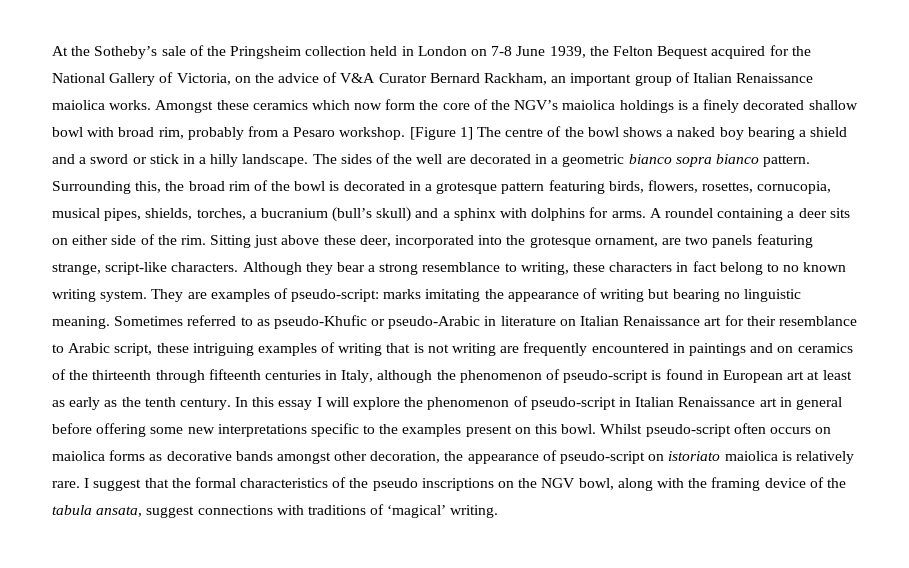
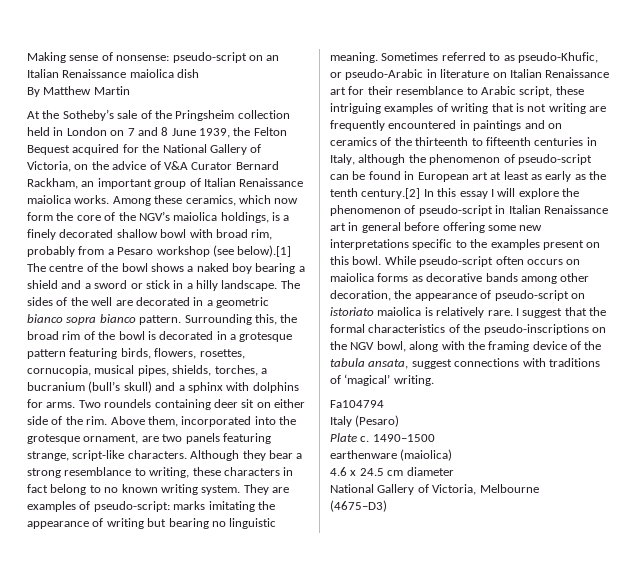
(52, 51) none -> [27,52,280,63] [27,69,200,78] [27,86,130,97] Making sense of nonsense: pseudo-script on an Italian Renaissance maiolica dish // By Matthew Martin //
[491,46,513,56] 7-8 -> [127,127,169,136] 7 and 8
[155,100,308,113] Amongst these ceramics -> [112,195,236,206] Among these ceramics,
[619,100,674,113] holdings -> [220,212,269,223] holdings,
[339,127,473,140] workshop. [Figure 1] -> [156,245,292,257] workshop (see below).[1]
[649,208,850,221] A roundel containing a deer sits -> [78,399,255,410] Two roundels containing deer sit
[210,235,391,248] Sitting just above these deer, -> [110,416,178,427] Above them,
[273,315,367,329] pseudo-Khufic -> [517,52,598,63] pseudo-Khufic,
[155,370,205,383] through -> [471,138,483,146] to
[651,370,662,380] is -> [330,171,366,180] can be
[179,398,231,410] century. -> [361,188,421,199] century.[2]
[600,424,643,434] Whilst -> [384,256,416,265] While
[276,452,331,464] amongst -> [520,276,557,284] among
[372,478,494,491] pseudo inscriptions -> [483,324,589,335] pseudo-inscriptions
(499, 511) none -> [330,400,384,408] [330,415,400,427] [330,433,435,442] [330,449,453,461] [330,467,454,476] [330,484,539,495] [330,500,387,512] // Fa104794 // Italy (Pesaro) // Plate c. 1490–1500 // earthenware (maiolica) // 4.6 x 24.5 cm diameter // National Gallery of Victoria, Melbourne // (4675–D3)

